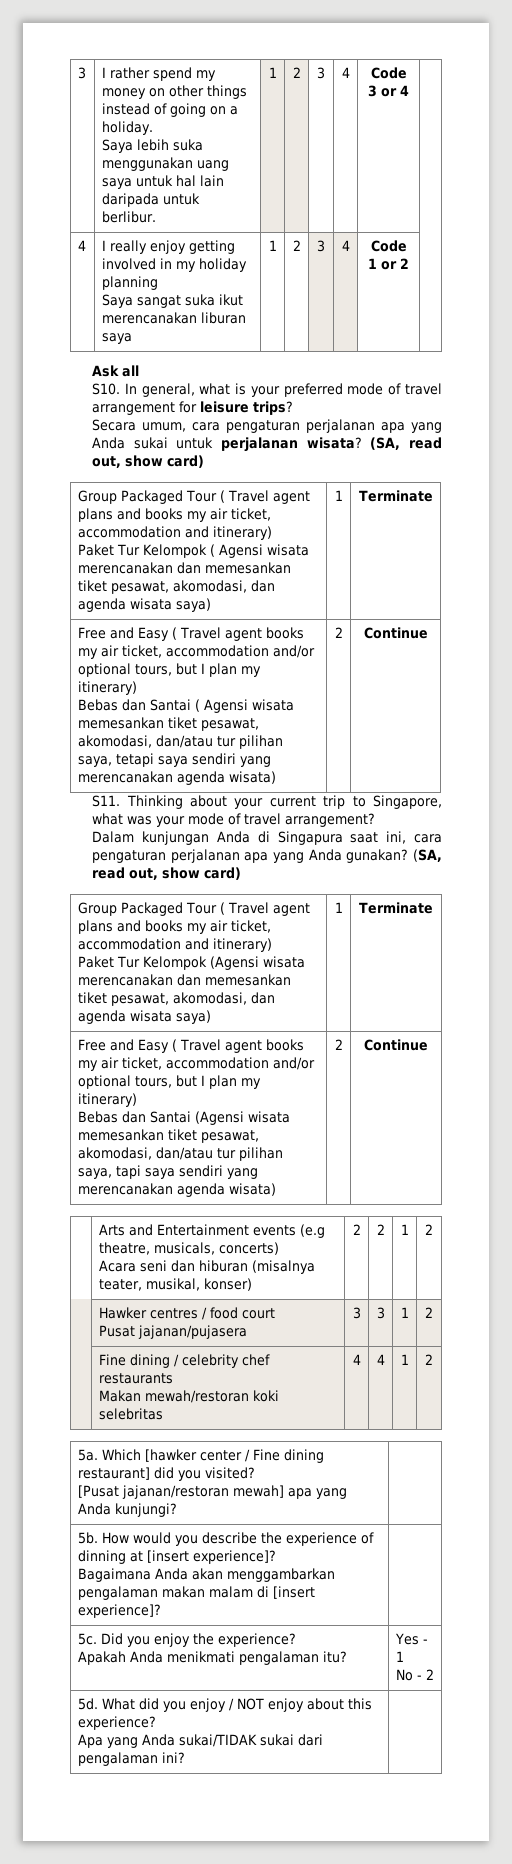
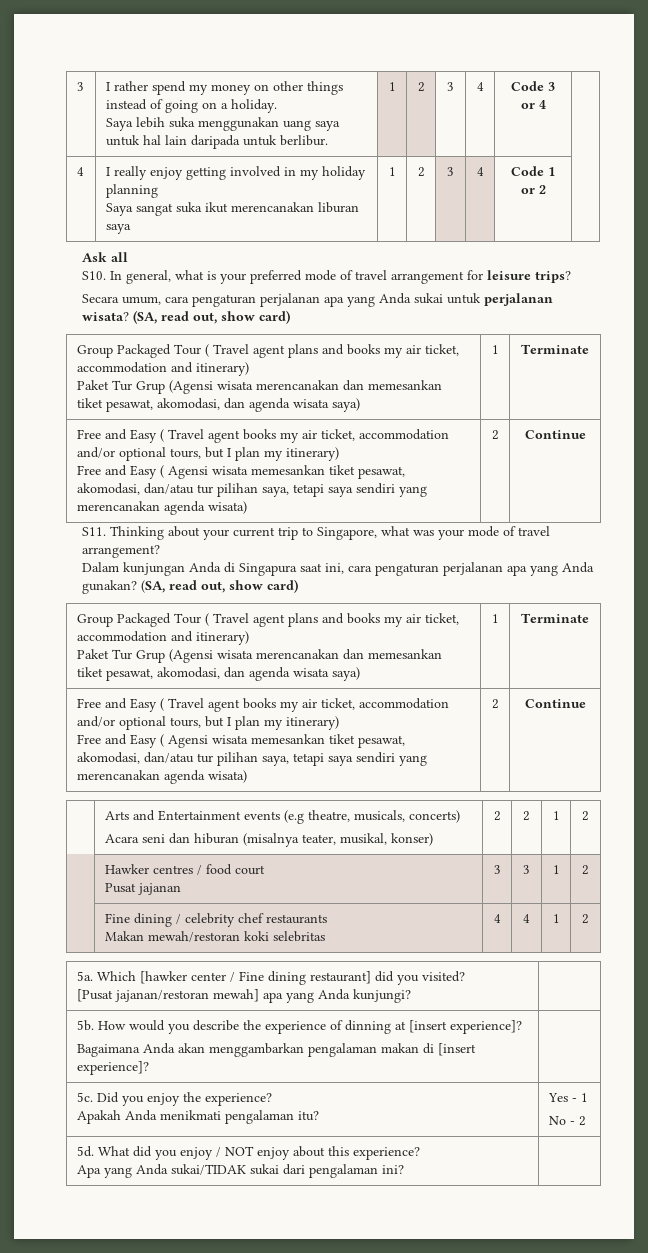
[142,544,263,558] Kelompok ( Agensi -> [135,380,213,394] Grup (Agensi
[77,699,191,711] Bebas dan Santai -> [76,465,157,479] Free and Easy
[142,956,207,970] Kelompok -> [135,650,165,663] Grup
[77,1111,290,1125] [77,1129,259,1143] [77,1147,283,1161] [77,1165,141,1179] Bebas dan Santai (Agensi wisata memesankan tiket pesawat, akomodasi, dan/atau tur pilihan saya, tapi -> [76,734,405,748] [76,752,324,766] Free and Easy ( Agensi wisata memesankan tiket pesawat, akomodasi, dan/atau tur pilihan saya, tetapi
[137,1325,247,1339] jajanan/pujasera -> [137,883,181,895] jajanan
[208,1586,253,1598] malam -> (419, 1048) none

